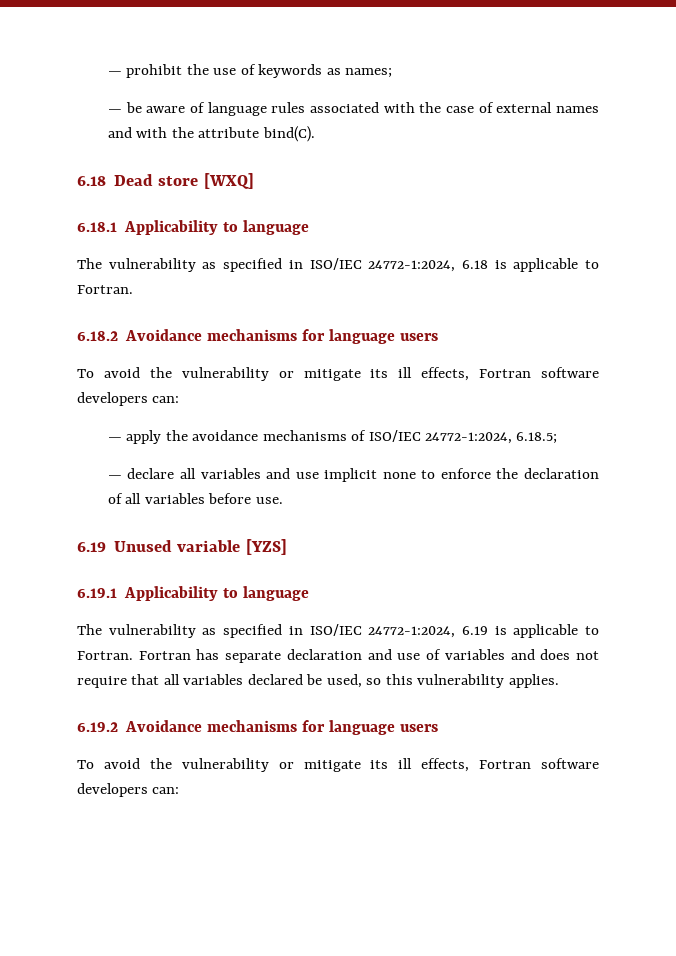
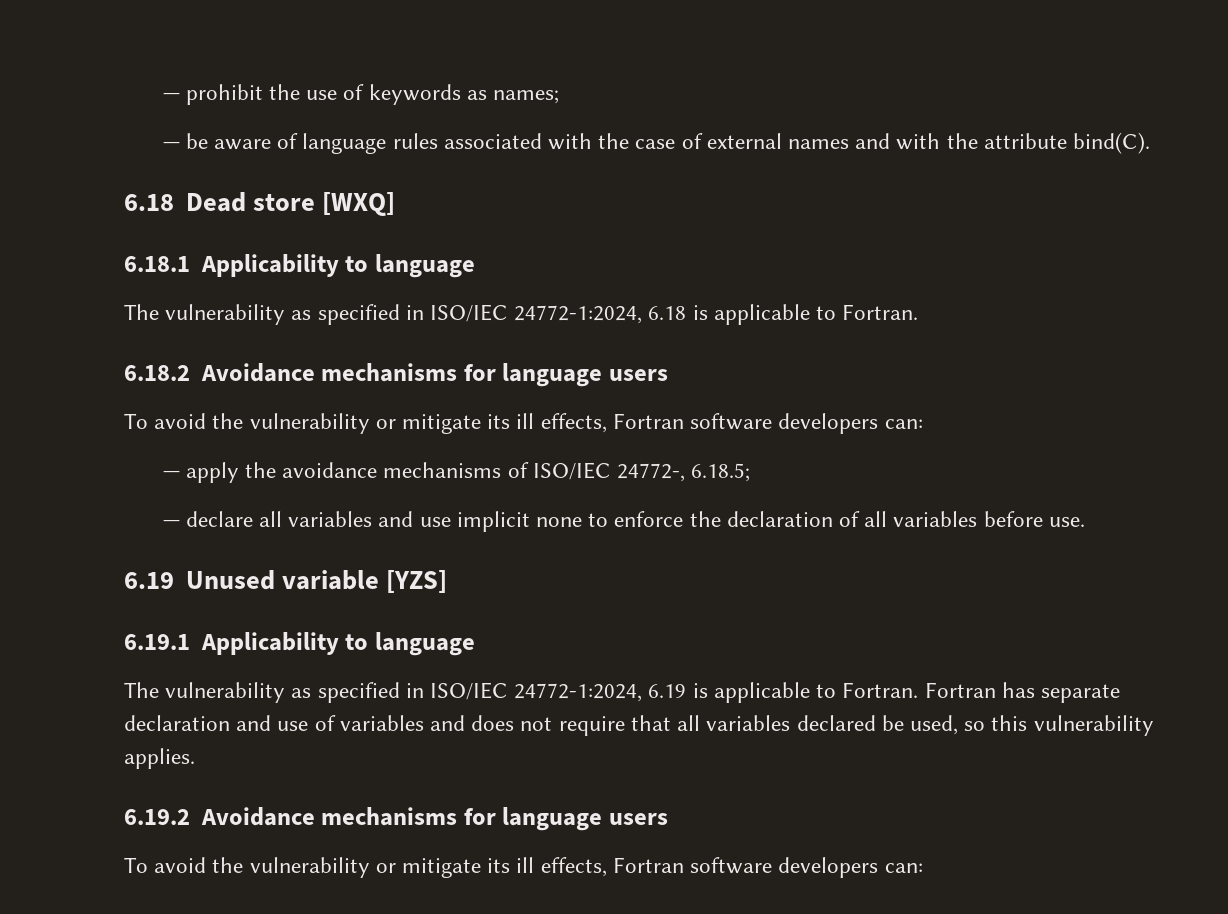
[424,432,512,444] 24772-1:2024, -> [616,463,685,482] 24772-,

